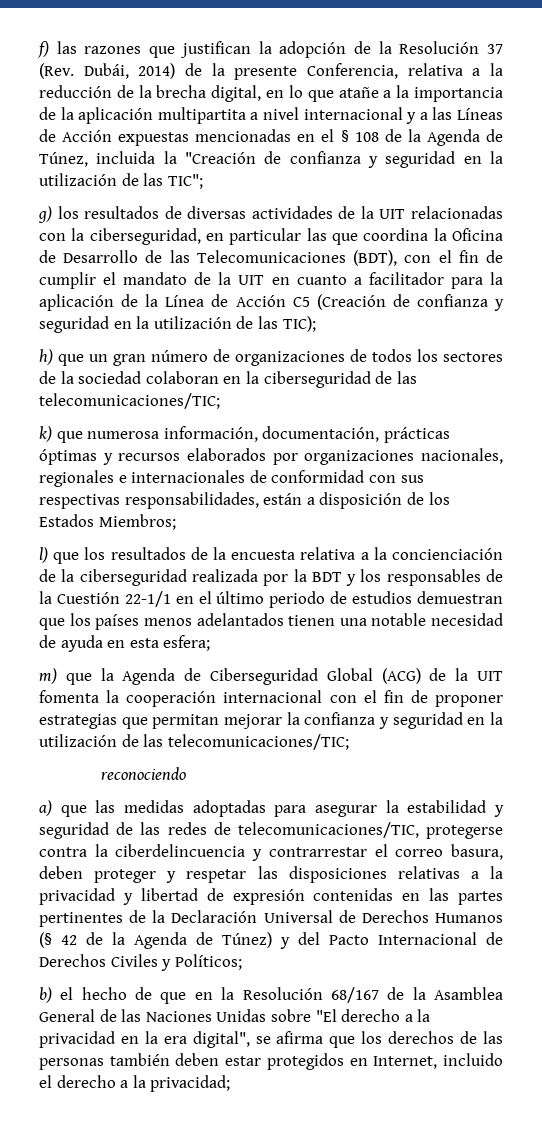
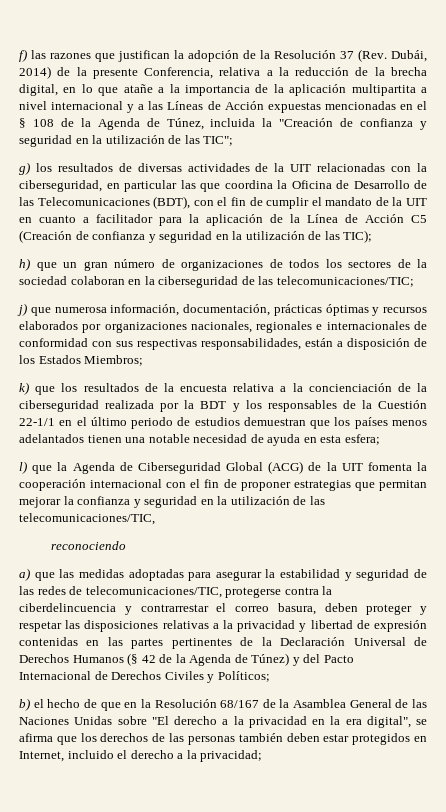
[39,426,52,442] k) -> [17,303,27,316] j)
[39,547,48,563] l) -> [19,382,29,395] k)
[39,668,57,684] m) -> [19,461,27,474] l)
[167,734,349,750] telecomunicaciones/TIC; -> [19,513,155,525] telecomunicaciones/TIC,

